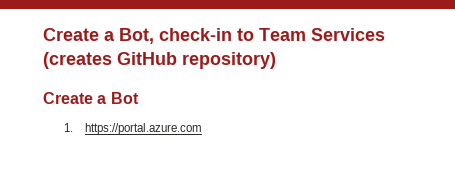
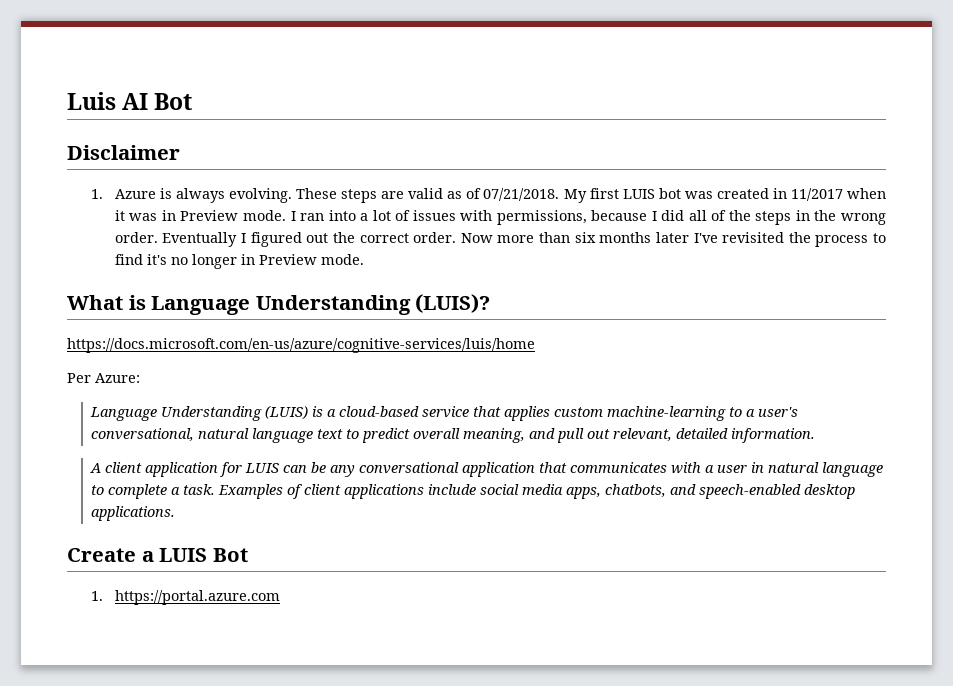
[43,28,385,44] [43,52,276,69] [43,92,107,104] Create a Bot, check-in to Team Services (creates GitHub repository) // Create a -> [67,92,193,110] [67,145,180,160] [90,188,887,203] [114,210,887,225] [114,232,886,247] [114,254,364,269] [67,294,491,315] [67,338,535,353] [67,373,140,383] [89,405,798,421] [90,428,815,443] [89,462,883,477] [90,484,855,499] [90,506,175,521] [67,548,208,562] Luis AI Bot // Disclaimer // 1. Azure is always evolving. These steps are valid as of 07/21/2018. My first LUIS bot was created in 11/2017 when it was in Preview mode. I ran into a lot of issues with permissions, because I did all of the steps in the wrong order. Eventually I figured out the correct order. Now more than six months later I've revisited the process to find it's no longer in Preview mode. // What is Language Understanding (LUIS)? // https://docs.microsoft.com/en-us/azure/cognitive-services/luis/home // Per Azure: // Language Understanding (LUIS) is a cloud-based service that applies custom machine-learning to a user's conversational, natural language text to predict overall meaning, and pull out relevant, detailed information. // A client application for LUIS can be any conversational application that communicates with a user in natural language to complete a task. Examples of client applications include social media apps, chatbots, and speech-enabled desktop applications. // Create a LUIS

